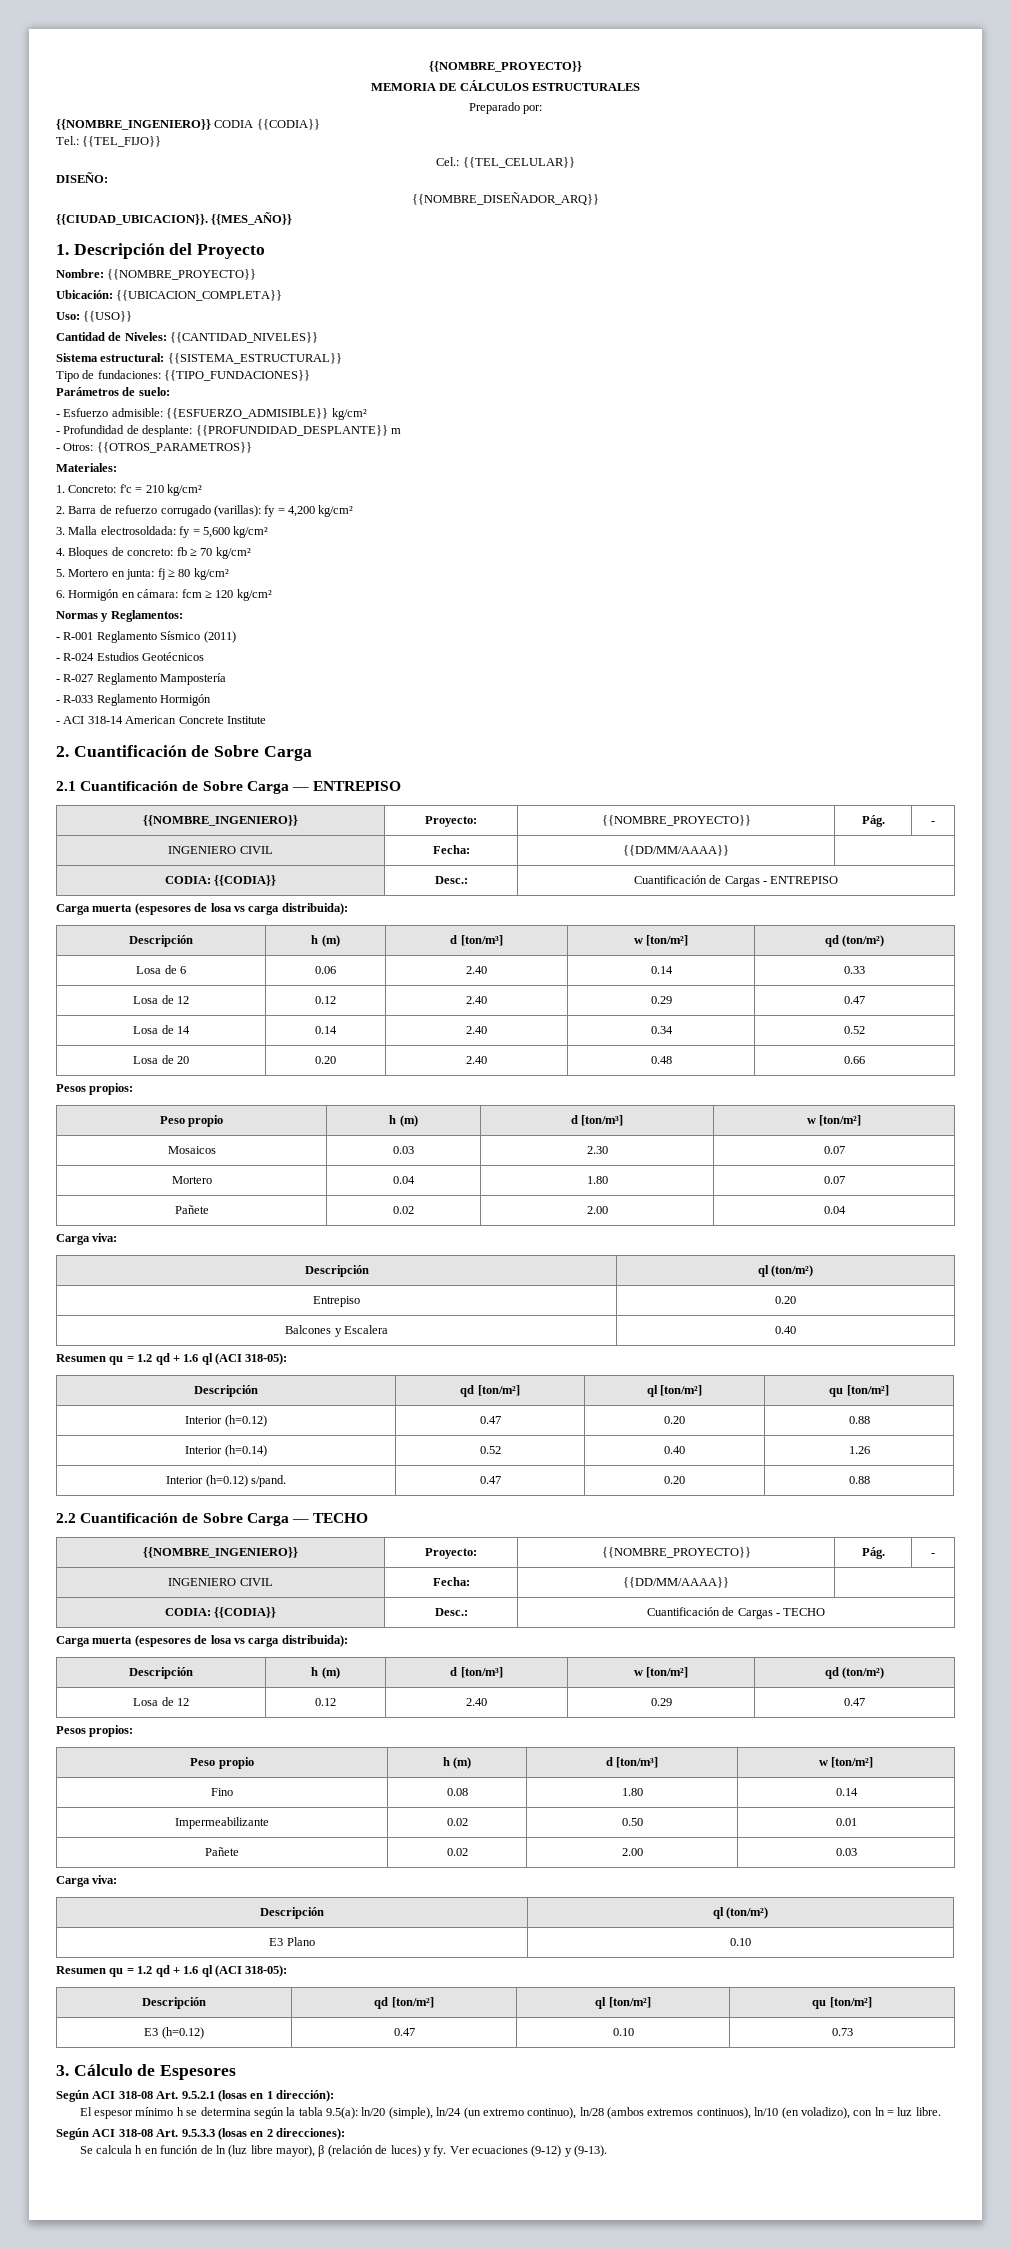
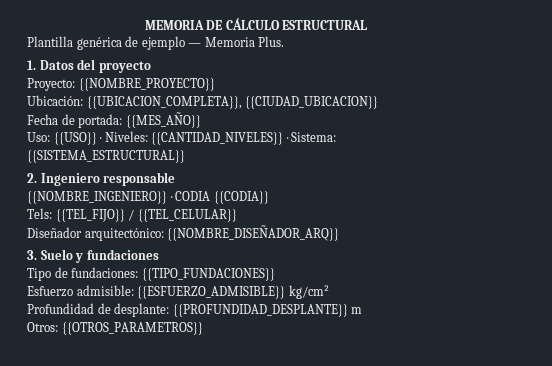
[429,61,582,72] [370,80,641,91] [468,102,543,114] [56,119,211,130] {{NOMBRE_PROYECTO}} // MEMORIA DE CÁLCULOS ESTRUCTURALES // Preparado por: // {{NOMBRE_INGENIERO}} -> [144,18,368,30] [27,36,285,50] [27,59,151,73] [27,78,215,91] [27,95,379,109] [27,112,201,128] [27,131,337,145] [27,150,185,163] [27,172,176,186] [27,191,173,204] MEMORIA DE CÁLCULO ESTRUCTURAL // Plantilla genérica de ejemplo — Memoria Plus. // 1. Datos del proyecto // Proyecto: {{NOMBRE_PROYECTO}} // Ubicación: {{UBICACION_COMPLETA}}, {{CIUDAD_UBICACION}} // Fecha de portada: {{MES_AÑO}} // Uso: {{USO}} · Niveles: {{CANTIDAD_NIVELES}} · Sistema: {{SISTEMA_ESTRUCTURAL}} // 2. Ingeniero responsable // {{NOMBRE_INGENIERO}} ·
[56,136,79,145] Tel.: -> [27,208,52,219] Tels:
[436,157,460,166] // Cel.: -> [128,209,135,221] /
[56,172,108,183] DISEÑO: // -> [27,227,164,241] Diseñador arquitectónico:
[56,212,293,225] [56,243,266,259] [56,269,257,280] [56,290,283,301] [56,311,133,322] [56,332,319,343] [56,353,342,364] {{CIUDAD_UBICACION}}. {{MES_AÑO}} // 1. Descripción del Proyecto // Nombre: {{NOMBRE_PROYECTO}} // Ubicación: {{UBICACION_COMPLETA}} // Uso: {{USO}} // Cantidad de Niveles: {{CANTIDAD_NIVELES}} // Sistema estructural: {{SISTEMA_ESTRUCTURAL}} -> [27,249,159,263] 3. Suelo y fundaciones
[56,387,170,396] [56,414,60,417] Parámetros de suelo: // - -> (275, 274) none
[56,431,60,434] - -> (329, 292) none
[56,448,60,451] - -> (363, 310) none
[56,463,117,472] [56,484,202,496] [56,505,354,517] [56,526,269,538] [56,547,251,559] [56,568,229,580] [56,589,272,601] [56,610,183,622] [56,631,236,643] [56,652,205,661] [56,673,227,685] [56,694,212,706] [56,716,266,724] [56,745,312,761] [56,781,402,794] [143,815,298,826] [425,816,477,827] [601,815,751,826] [861,815,885,827] [931,821,935,824] [168,846,273,854] [432,845,470,854] [623,845,729,856] [164,875,277,886] [434,876,468,884] [633,875,839,887] [56,903,348,915] [129,935,193,947] [311,935,340,947] [450,935,503,946] [633,935,689,946] [824,935,885,947] [136,965,186,974] [315,966,336,974] [466,966,487,974] [650,966,673,974] [844,966,865,974] [133,995,189,1004] [315,996,336,1004] [466,996,487,1004] [650,996,672,1004] [844,996,865,1004] [133,1025,190,1034] [315,1026,337,1034] [466,1026,487,1034] [650,1026,673,1034] [844,1026,865,1034] [133,1055,189,1064] [315,1056,336,1064] [466,1056,487,1064] [650,1056,672,1064] [844,1056,865,1064] [56,1083,134,1095] [159,1115,224,1127] [389,1115,418,1127] [570,1115,624,1126] [806,1115,862,1126] [167,1146,216,1154] [393,1146,414,1154] [586,1146,608,1154] [823,1146,845,1154] [171,1176,212,1184] [393,1176,415,1184] [586,1176,608,1184] [823,1176,845,1184] [174,1205,209,1214] [393,1206,414,1214] [586,1206,608,1214] [823,1206,846,1214] [56,1233,118,1245] [304,1265,369,1277] [757,1265,814,1277] [313,1296,360,1307] [775,1296,796,1304] [285,1325,388,1337] [775,1326,796,1334] [56,1353,288,1365] [194,1385,258,1397] [460,1385,520,1397] [646,1385,703,1397] [829,1385,889,1397] [185,1415,267,1427] [479,1416,501,1424] [664,1416,685,1424] [848,1416,870,1424] [185,1445,267,1457] [479,1446,501,1454] [664,1446,685,1454] [848,1446,870,1454] [166,1475,286,1487] [479,1476,501,1484] [664,1476,685,1484] [848,1476,870,1484] [56,1513,369,1526] [143,1547,298,1558] [425,1548,477,1559] [601,1547,751,1558] [861,1547,885,1559] [931,1553,935,1556] [168,1578,273,1586] [432,1577,470,1586] [623,1577,729,1588] [164,1607,277,1618] [434,1608,468,1616] [646,1607,826,1619] [56,1635,348,1647] [129,1667,193,1679] [311,1667,340,1679] [450,1667,503,1678] [633,1667,689,1678] [824,1667,885,1679] [133,1697,189,1706] [315,1698,336,1706] [466,1698,487,1706] [650,1698,672,1706] [844,1698,865,1706] [56,1725,134,1737] [190,1757,254,1769] [442,1757,472,1769] [605,1757,659,1768] [818,1757,874,1768] [211,1788,233,1796] [446,1788,468,1796] [621,1788,643,1796] [835,1788,858,1796] [175,1817,269,1829] [446,1818,468,1826] [621,1818,643,1826] [835,1818,857,1826] [205,1847,239,1856] [446,1848,468,1856] [621,1848,643,1856] [835,1848,857,1856] [56,1875,118,1887] [260,1907,324,1919] [712,1907,769,1919] [269,1937,315,1946] [730,1938,751,1946] [56,1965,288,1977] [142,1997,206,2009] [374,1997,434,2009] [595,1997,651,2009] [812,1997,872,2009] [144,2027,204,2039] [393,2028,415,2036] [612,2028,634,2036] [831,2028,853,2036] [56,2064,237,2080] [56,2090,334,2102] [79,2107,941,2119] [56,2128,345,2140] [79,2145,608,2157] // Materiales: // 1. Concreto: f'c = 210 kg/cm² // 2. Barra de refuerzo corrugado (varillas): fy = 4,200 kg/cm² // 3. Malla electrosoldada: fy = 5,600 kg/cm² // 4. Bloques de concreto: fb ≥ 70 kg/cm² // 5. Mortero en junta: fj ≥ 80 kg/cm² // 6. Hormigón en cámara: fcm ≥ 120 kg/cm² // Normas y Reglamentos: // - R-001 Reglamento Sísmico (2011) // - R-024 Estudios Geotécnicos // - R-027 Reglamento Mampostería // - R-033 Reglamento Hormigón // - ACI 318-14 American Concrete Institute // 2. Cuantificación de Sobre Carga // 2.1 Cuantificación de Sobre Carga — ENTREPISO // {{NOMBRE_INGENIERO}} | Proyecto: | {{NOMBRE_PROYECTO}} | Pág. | - // INGENIERO CIVIL | Fecha: | {{DD/MM/AAAA}} | // CODIA: {{CODIA}} | Desc.: | Cuantificación de Cargas - ENTREPISO // Carga muerta (espesores de losa vs carga distribuida): // Descripción | h (m) | d [ton/m³] | w [ton/m²] | qd (ton/m²) // Losa de 6 | 0.06 | 2.40 | 0.14 | 0.33 // Losa de 12 | 0.12 | 2.40 | 0.29 | 0.47 // Losa de 14 | 0.14 | 2.40 | 0.34 | 0.52 // Losa de 20 | 0.20 | 2.40 | 0.48 | 0.66 // Pesos propios: // Peso propio | h (m) | d [ton/m³] | w [ton/m²] // Mosaicos | 0.03 | 2.30 | 0.07 // Mortero | 0.04 | 1.80 | 0.07 // Pañete | 0.02 | 2.00 | 0.04 // Carga viva: // Descripción | ql (ton/m²) // Entrepiso | 0.20 // Balcones y Escalera | 0.40 // Resumen qu = 1.2 qd + 1.6 ql (ACI 318-05): // Descripción | qd [ton/m²] | ql [ton/m²] | qu [ton/m²] // Interior (h=0.12) | 0.47 | 0.20 | 0.88 // Interior (h=0.14) | 0.52 | 0.40 | 1.26 // Interior (h=0.12) s/pand. | 0.47 | 0.20 | 0.88 // 2.2 Cuantificación de Sobre Carga — TECHO // {{NOMBRE_INGENIERO}} | Proyecto: | {{NOMBRE_PROYECTO}} | Pág. | - // INGENIERO CIVIL | Fecha: | {{DD/MM/AAAA}} | // CODIA: {{CODIA}} | Desc.: | Cuantificación de Cargas - TECHO // Carga muerta (espesores de losa vs carga distribuida): // Descripción | h (m) | d [ton/m³] | w [ton/m²] | qd (ton/m²) // Losa de 12 | 0.12 | 2.40 | 0.29 | 0.47 // Pesos propios: // Peso propio | h (m) | d [ton/m³] | w [ton/m²] // Fino | 0.08 | 1.80 | 0.14 // Impermeabilizante | 0.02 | 0.50 | 0.01 // Pañete | 0.02 | 2.00 | 0.03 // Carga viva: // Descripción | ql (ton/m²) // E3 Plano | 0.10 // Resumen qu = 1.2 qd + 1.6 ql (ACI 318-05): // Descripción | qd [ton/m²] | ql [ton/m²] | qu [ton/m²] // E3 (h=0.12) | 0.47 | 0.10 | 0.73 // 3. Cálculo de Espesores // Según ACI 318-08 Art. 9.5.2.1 (losas en 1 dirección): // El espesor mínimo h se determina según la tabla 9.5(a): ln/20 (simple), ln/24 (un extremo continuo), ln/28 (ambos extremos continuos), ln/10 (en voladizo), con ln = luz libre. // Según ACI 318-08 Art. 9.5.3.3 (losas en 2 direcciones): // Se calcula h en función de ln (luz libre mayor), β (relación de luces) y fy. Ver ecuaciones (9-12) y (9-13). -> (203, 328) none

